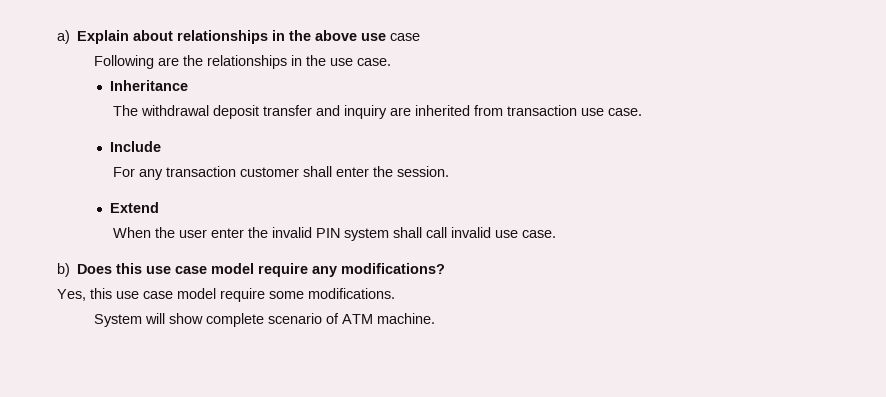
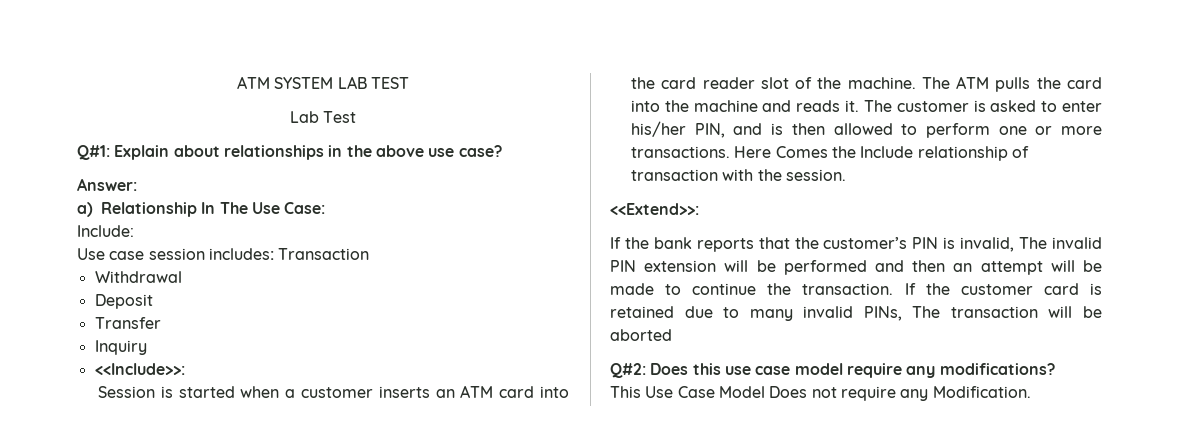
[57,30,70,44] a) -> [237,76,409,89] [289,111,357,123] [77,145,110,160] ATM SYSTEM LAB TEST // Lab Test // Q#1:
[390,33,421,41] [94,55,392,69] [110,80,189,91] [112,105,642,119] [110,141,162,152] [112,166,449,180] [110,202,160,213] [112,227,556,241] [57,263,70,277] case // Following are the relationships in the use case. // Inheritance // The withdrawal deposit transfer and inquiry are inherited from transaction use case. // Include // For any transaction customer shall enter the session. // Extend // When the user enter the invalid PIN system shall call invalid use case. // b) -> [458,145,502,157] [77,178,137,191] [77,202,326,217] [77,225,134,237] [77,248,370,260] [94,271,182,283] [94,294,153,309] [94,317,161,329] [94,340,147,355] [94,363,185,375] [98,385,569,398] [631,76,1102,92] [631,100,1102,112] [631,121,1102,138] [631,146,1029,161] [631,169,846,181] [610,203,699,215] [610,237,1102,252] [610,260,1102,275] [610,283,1102,295] [610,306,1102,321] [610,329,672,341] [610,363,646,378] case? // Answer: // a) Relationship In The Use Case: // Include: // Use case session includes: Transaction // Withdrawal // Deposit // Transfer // Inquiry // <<Include>>: // Session is started when a customer inserts an ATM card into the card reader slot of the machine. The ATM pulls the card into the machine and reads it. The customer is asked to enter his/her PIN, and is then allowed to perform one or more transactions. Here Comes the Include relationship of transaction with the session. // <<Extend>>: // If the bank reports that the customer’s PIN is invalid, The invalid PIN extension will be performed and then an attempt will be made to continue the transaction. If the customer card is retained due to many invalid PINs, The transaction will be aborted // Q#2:
[57,288,395,302] [94,313,436,327] Yes, this use case model require some modifications. // System will show complete scenario of ATM machine. -> [610,386,1031,401] This Use Case Model Does not require any Modification.

